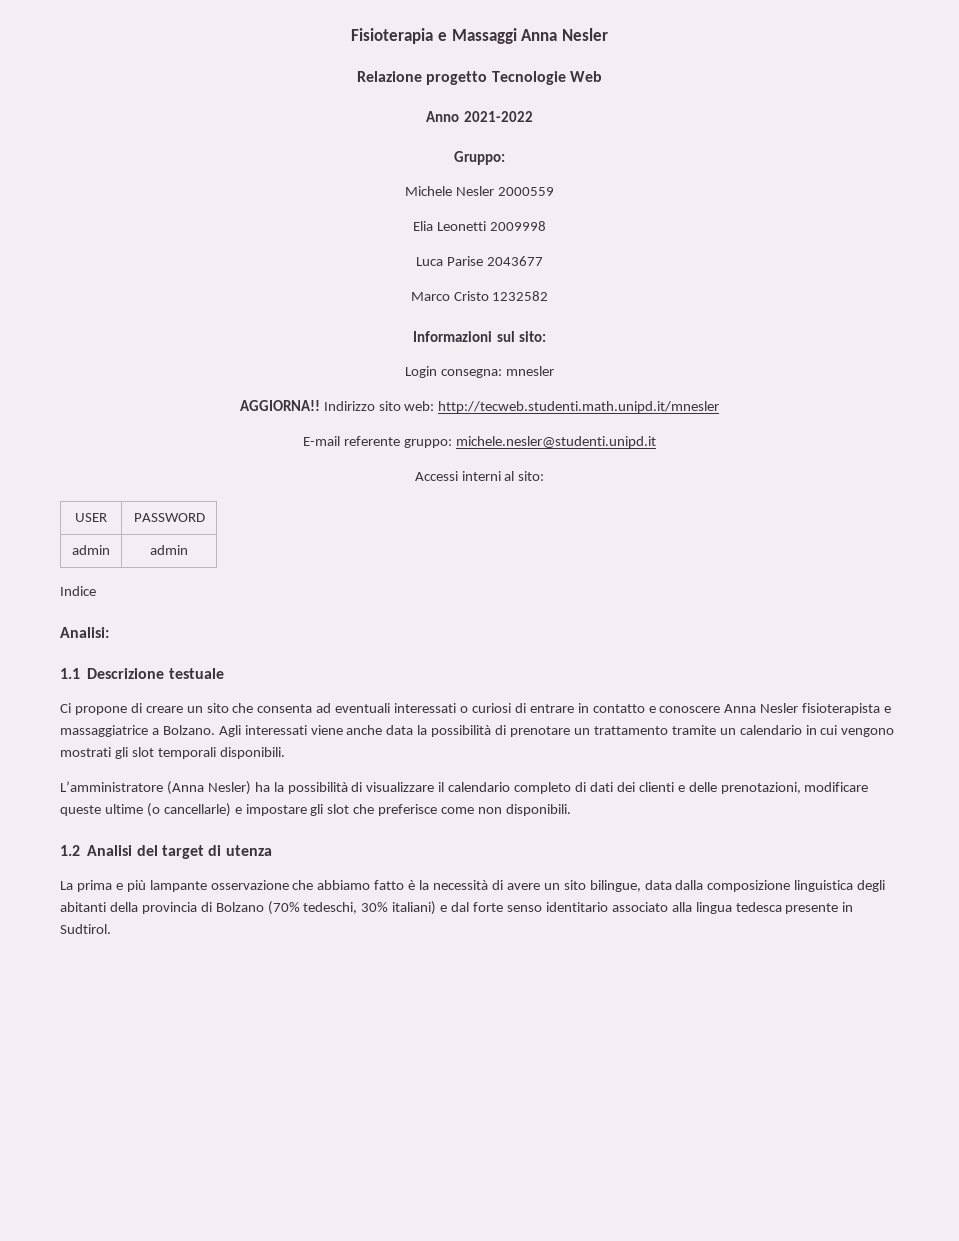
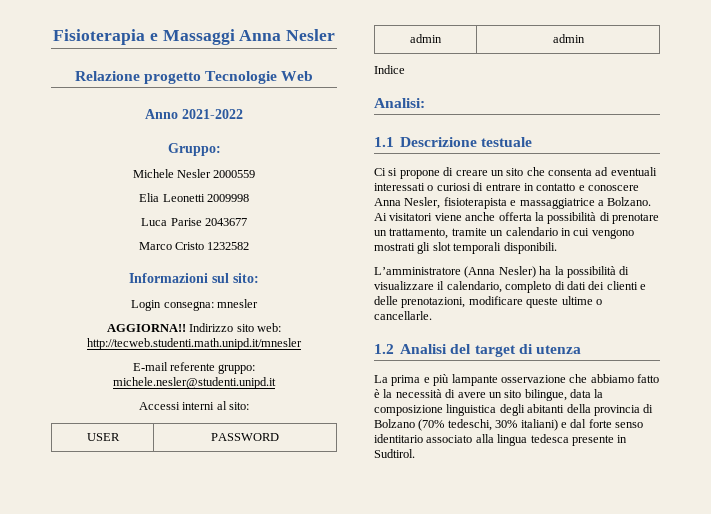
(71, 708) none -> [388,168,398,176] si
[760,703,799,713] Nesler -> [404,197,441,209] Nesler,
[218,725,307,737] Agli interessati -> [374,213,433,221] Ai visitatori
[386,725,414,735] data -> [498,212,532,221] offerta
[593,726,668,735] trattamento -> [389,228,449,239] trattamento,
[448,782,511,792] calendario -> [446,281,502,293] calendario,
[146,803,571,817] (o cancellarle) e impostare gli slot che preferisce come non disponibili. -> [595,299,602,305] [374,311,432,320] o cancellarle.
[675,880,704,890] dalla -> [594,389,604,398] la

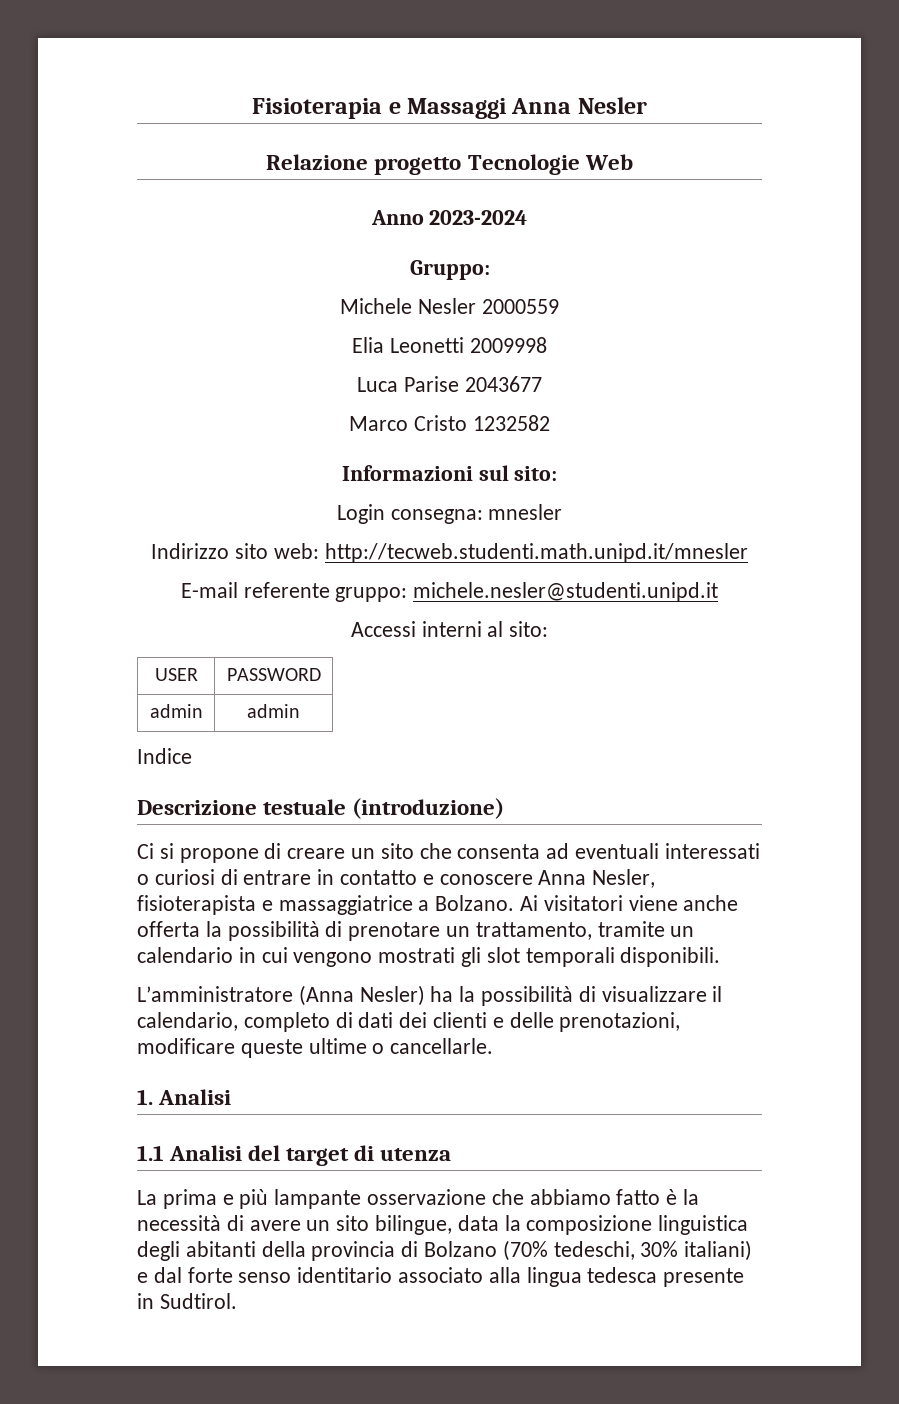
[182,109,243,119] 2021-2022 -> [429,210,528,225] 2023-2024
[106,324,186,332] AGGIORNA!! -> (563, 512) none
[374,98,425,108] [374,137,394,147] Analisi: // 1.1 -> (192, 756) none
(533, 142) none -> [352,798,505,819] (introduzione)
[374,344,394,354] 1.2 -> [137,1089,232,1105] [137,1145,164,1161] 1. Analisi // 1.1

